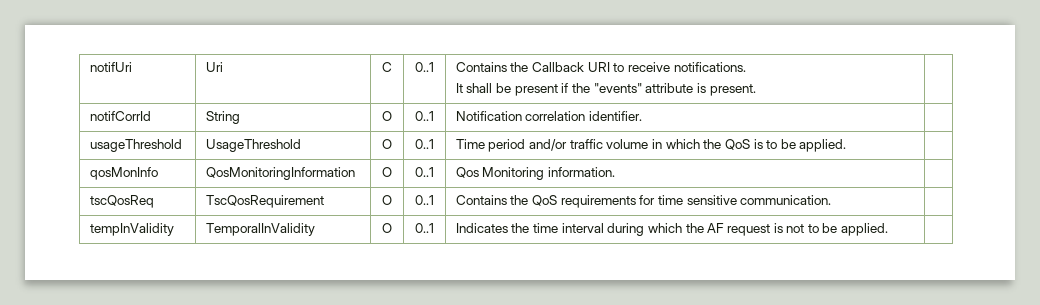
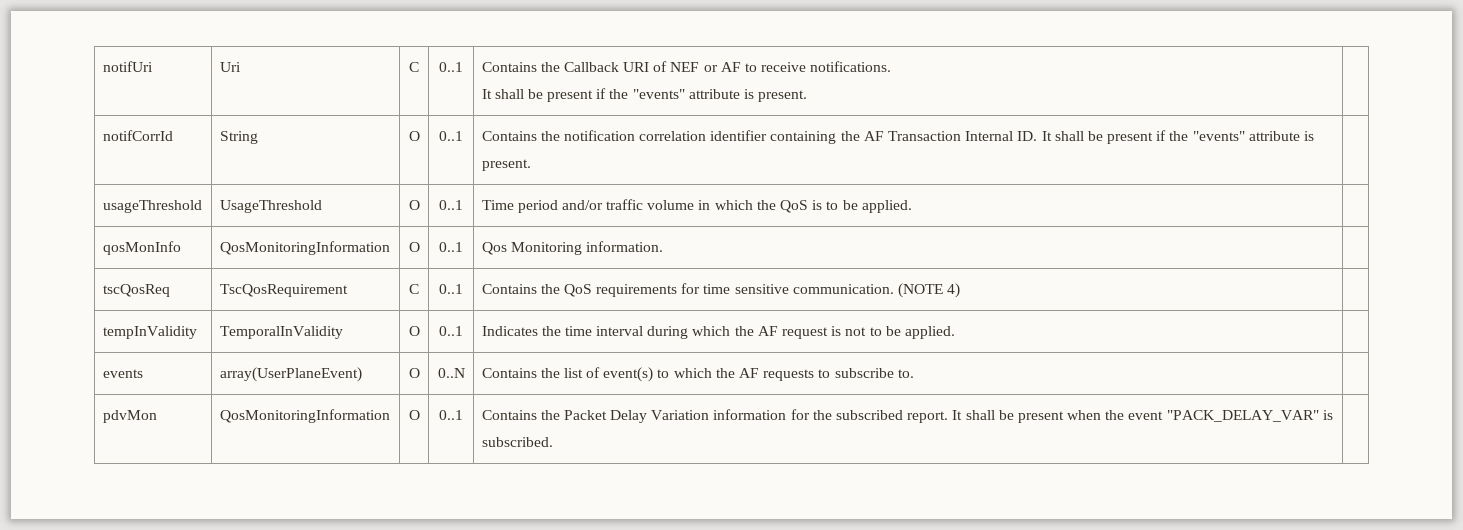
(610, 67) none -> [653,61,741,72] of NEF or AF
[455,111,642,121] Notification correlation identifier. -> [481,130,1315,144] [481,159,531,171] Contains the notification correlation identifier containing the AF Transaction Internal ID. It shall be present if the "events" attribute is present.
[382,195,392,205] O -> [409,284,419,294] C
(832, 200) none -> [897,283,961,298] (NOTE 4)
(889, 229) none -> [102,369,143,378] [219,367,362,382] [408,368,420,378] [437,368,465,378] [481,367,914,382] [102,410,157,423] [219,409,390,423] [408,410,420,420] [439,410,463,420] [481,409,1333,423] [481,437,553,447] // events | array(UserPlaneEvent) | O | 0..N | Contains the list of event(s) to which the AF requests to subscribe to. | // pdvMon | QosMonitoringInformation | O | 0..1 | Contains the Packet Delay Variation information for the subscribed report. It shall be present when the event "PACK_DELAY_VAR" is subscribed. |

